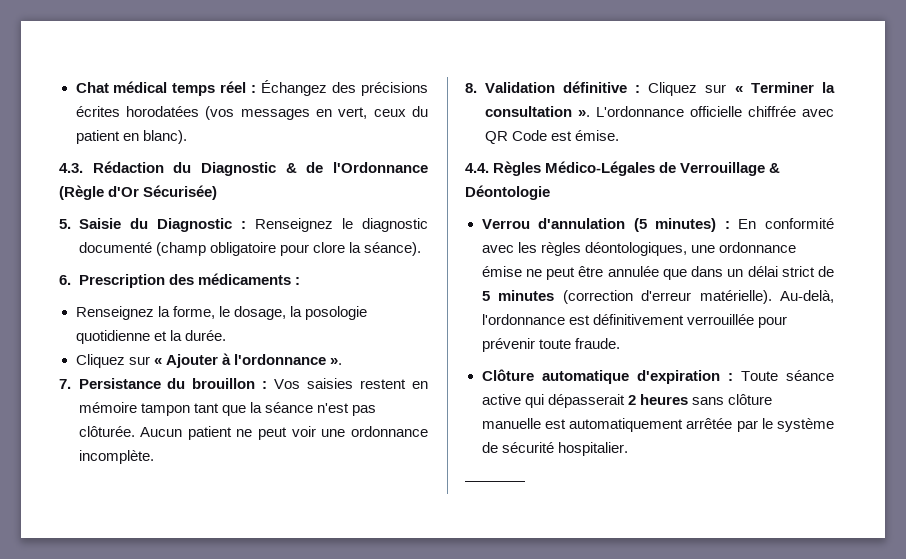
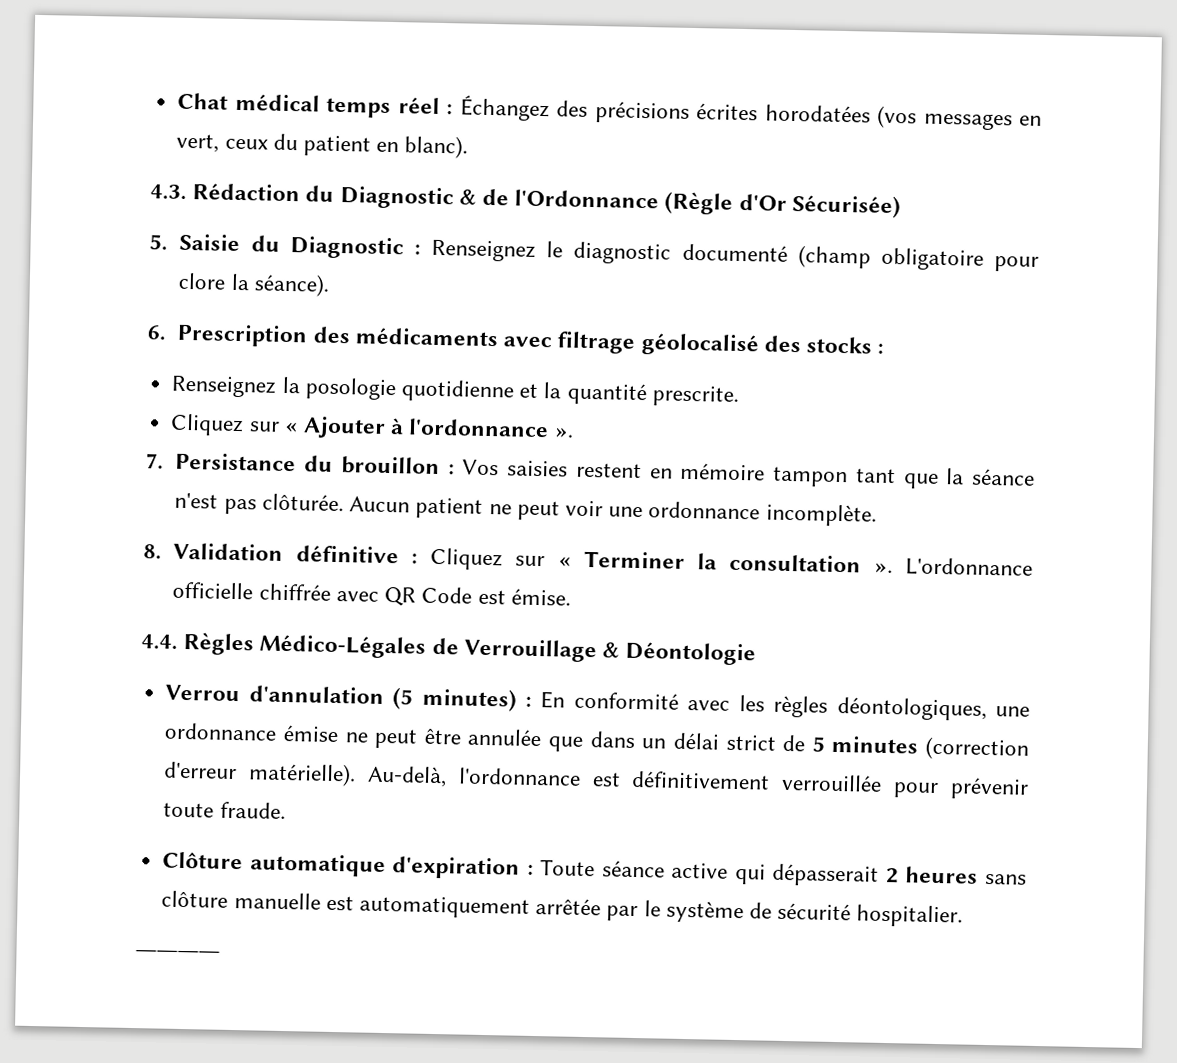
(291, 279) none -> [503,331,872,357] avec filtrage géolocalisé des stocks
[172,306,302,320] forme, le dosage, la -> (301, 385) none
[184,330,226,341] durée. -> [566,382,739,407] quantité prescrite.

